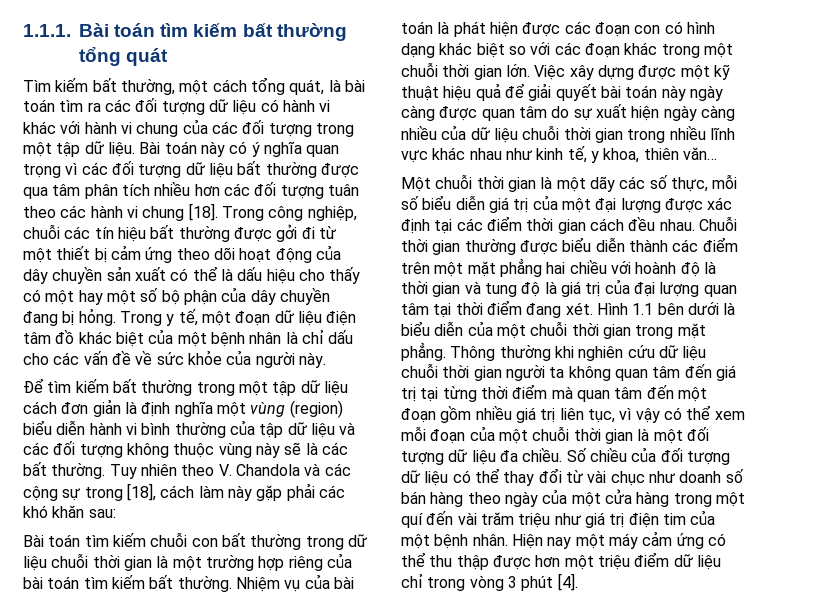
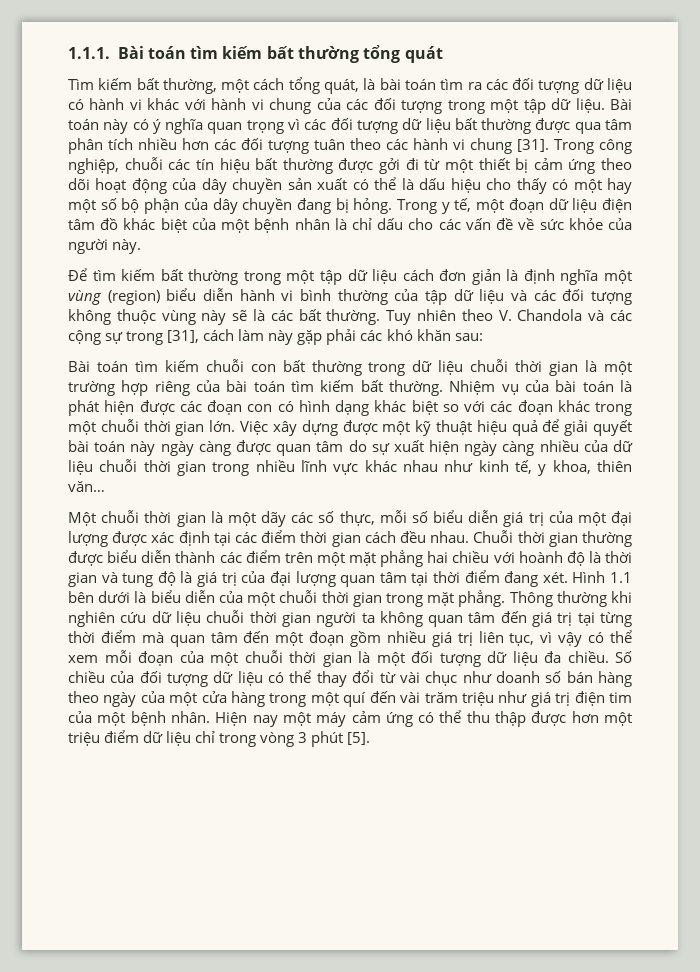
[188,203,218,221] [18]. -> [517,139,549,152] [31].
[126,483,156,501] [18], -> [167,330,200,343] [31],
[557,573,578,591] [4]. -> [347,732,371,745] [5].

